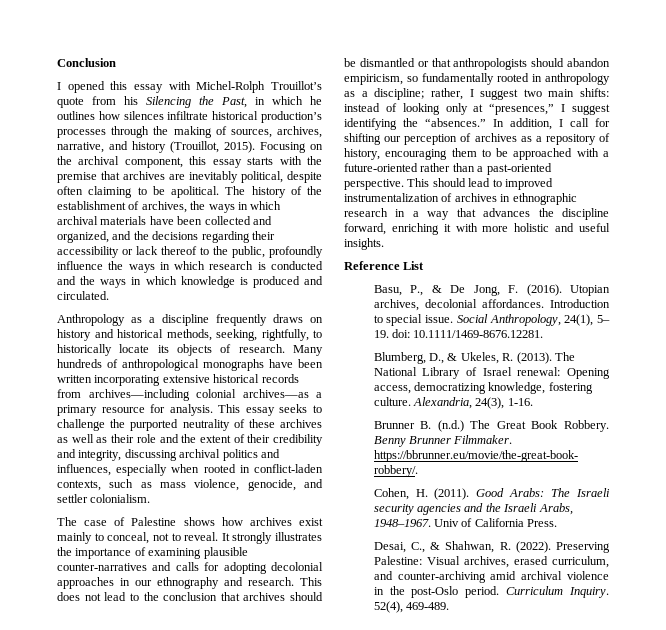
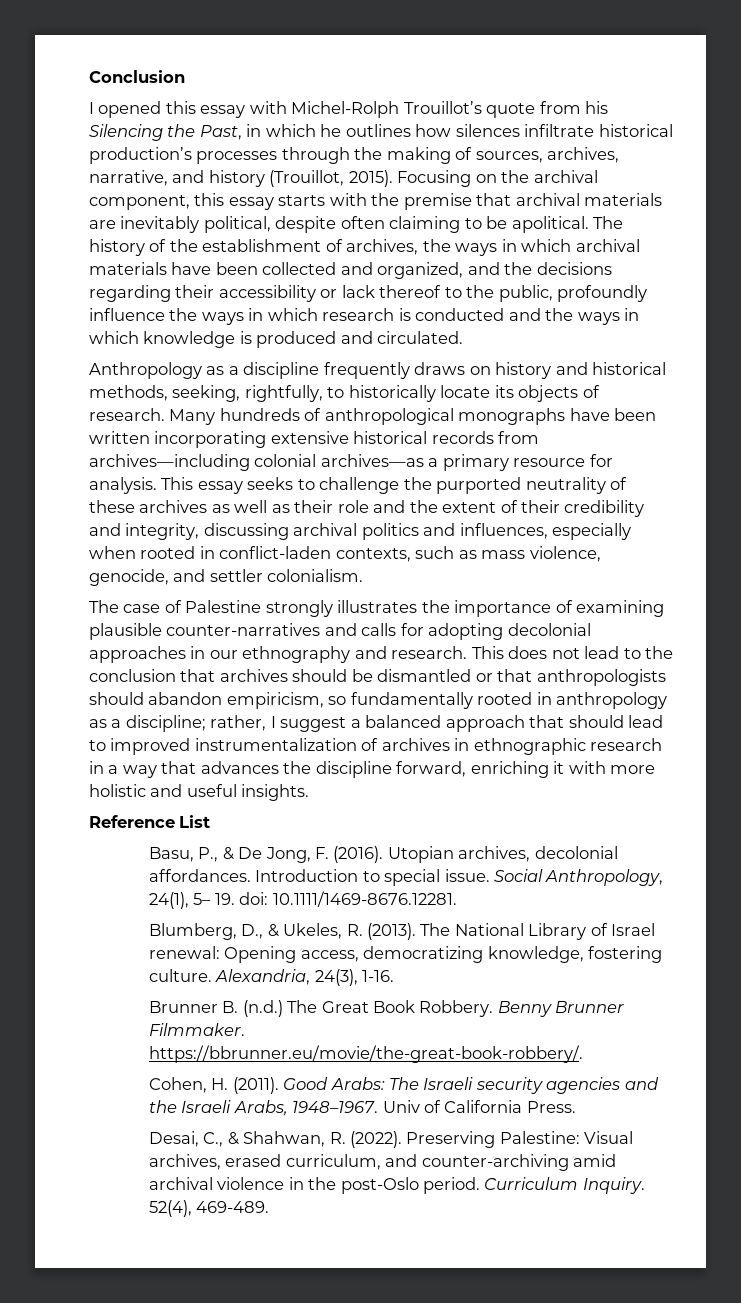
[123,171,165,180] archives -> [515,193,663,206] archival materials
[183,517,323,526] [57,532,230,544] shows how archives exist mainly to conceal, not to reveal. It -> (262, 606) none
[523,88,609,97] [344,103,610,115] [344,118,610,130] [344,133,610,145] [344,148,609,160] [344,163,552,175] [344,178,430,190] two main shifts: instead of looking only at “presences,” I suggest identifying the “absences.” In addition, I call for shifting our perception of archives as a repository of history, encouraging them to be approached with a future-oriented rather than a past-oriented perspective. This -> [350,715,565,732] a balanced approach that

